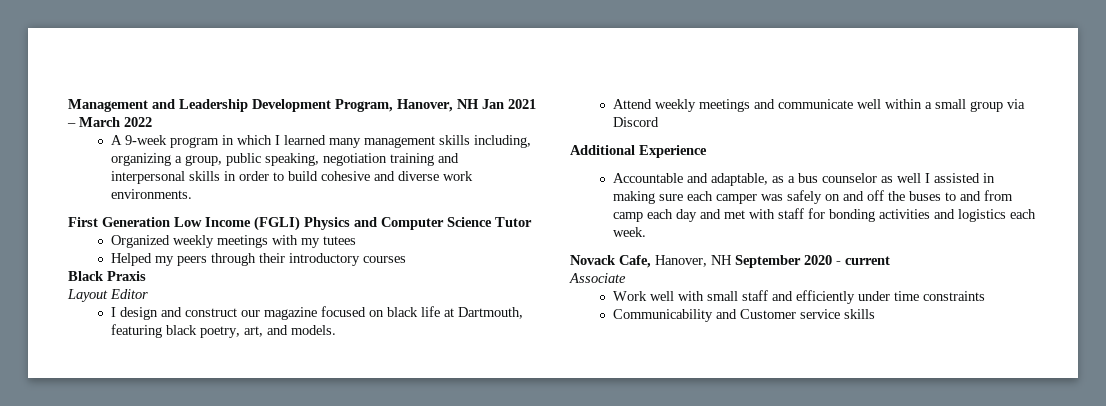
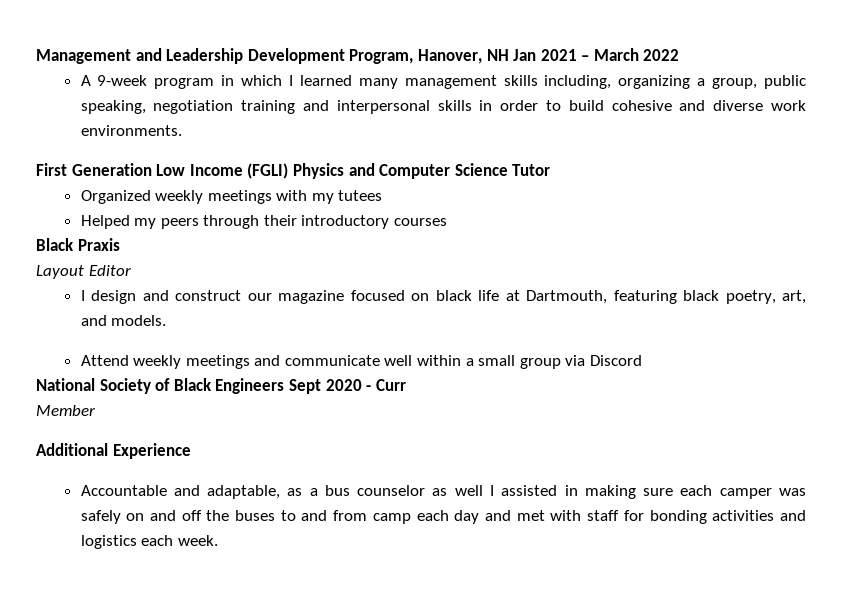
(660, 122) none -> [36,378,406,394] [36,405,95,416] // National Society of Black Engineers Sept 2020 - Curr // Member
[570,255,890,268] [569,273,626,283] [613,290,986,304] [613,309,876,322] // Novack Cafe, Hanover, NH September 2020 - current // Associate // Work well with small staff and efficiently under time constraints // Communicability and Customer service skills -> (218, 540) none

